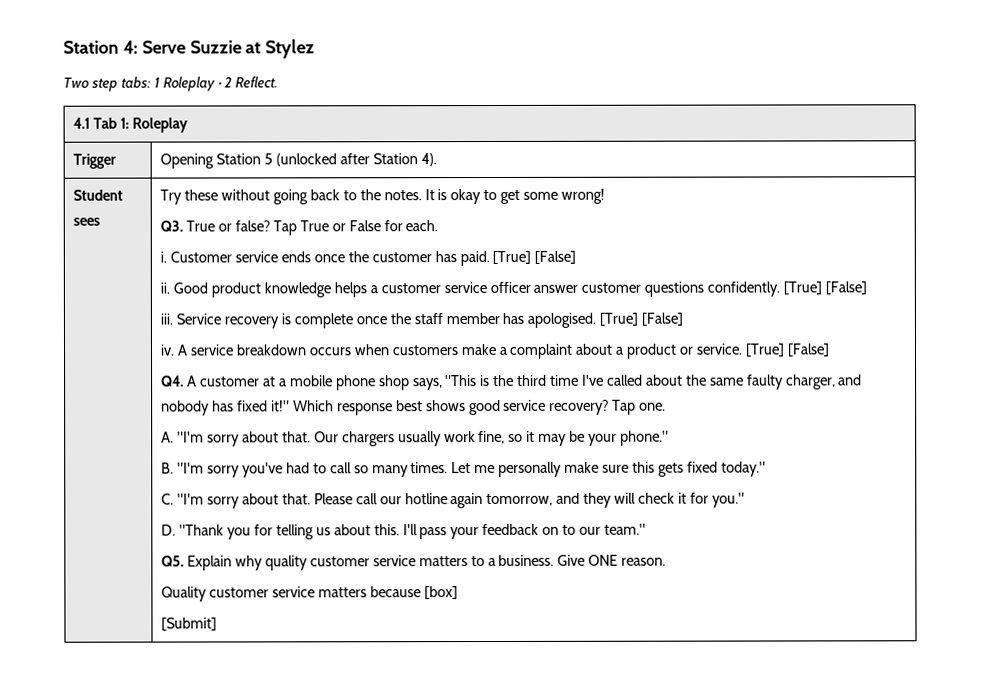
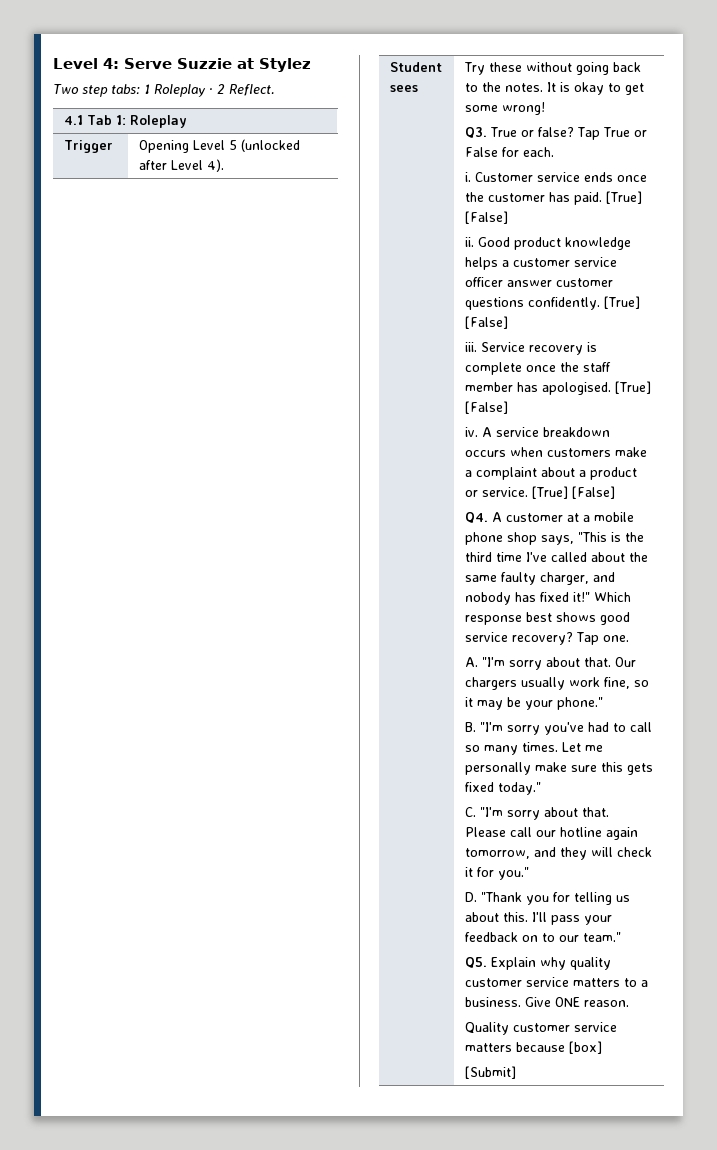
[63,40,119,54] Station -> [53,58,98,69] Level
[216,153,262,165] Station -> [192,140,225,150] Level
[372,153,418,165] Station -> [170,160,203,170] Level

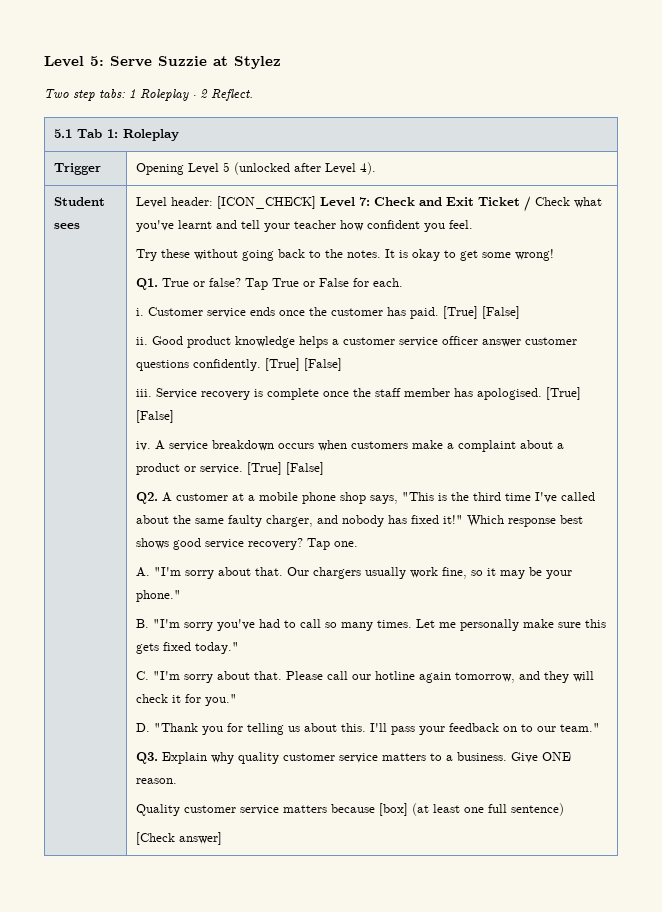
[53,58,119,69] Level 4: -> [44,56,104,67] Level 5:
[63,115,83,125] 4.1 -> [54,129,73,138] 5.1
(418, 88) none -> [136,196,603,212] [136,220,474,232] Level header: [ICON_CHECK] Level 7: Check and Exit Ticket / Check what you've learnt and tell your teacher how confident you feel. //
[464,127,487,138] Q3. -> [136,278,159,290] Q1.
[464,512,488,523] Q4. -> [136,492,159,504] Q2.
[464,957,487,968] Q5. -> [136,752,159,764] Q3.
[464,1066,516,1079] // [Submit] -> [412,803,565,816] [136,832,223,845] (at least one full sentence) // [Check answer]

